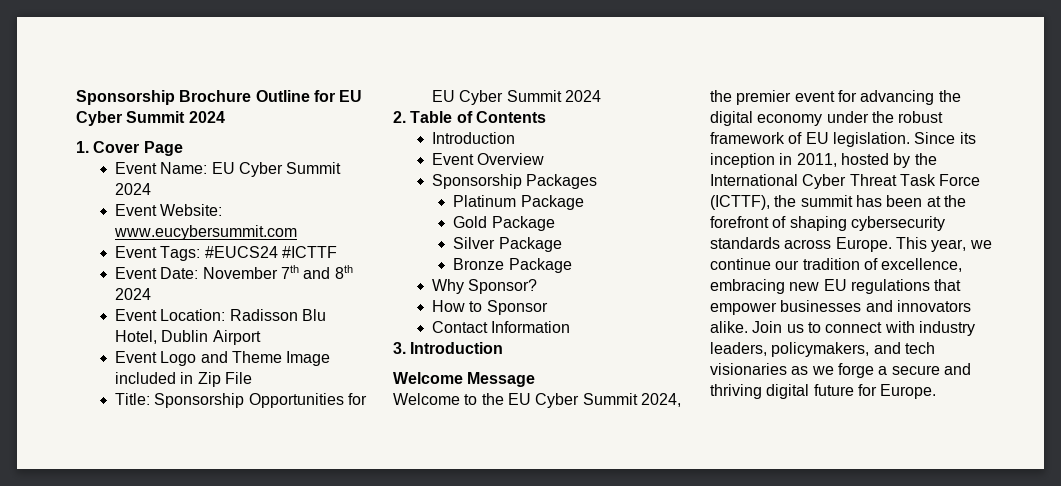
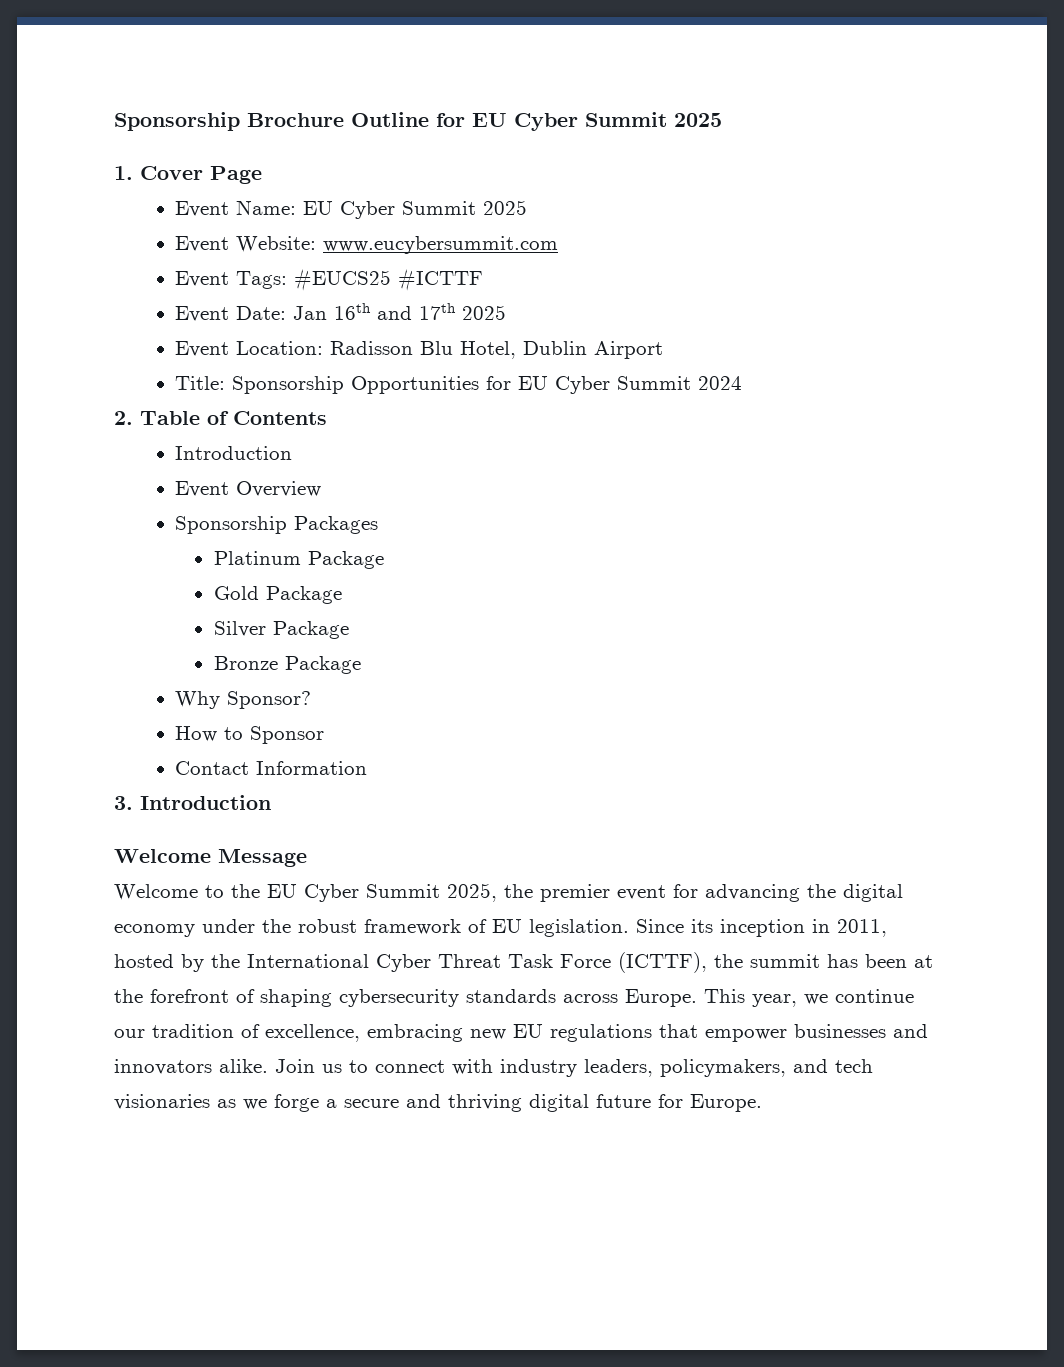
[188,111,225,123] 2024 -> [674,113,722,127] 2025
[114,183,151,195] 2024 -> [483,200,528,215] 2025
[204,246,278,258] #EUCS24 -> [294,268,392,291] #EUCS25
[202,265,353,279] [114,288,151,300] November 7th and 8th 2024 -> [293,303,507,320] Jan 16th and 17th 2025
[114,351,331,366] [114,372,252,387] // Event Logo and Theme Image included in Zip File -> (664, 350) none
[640,393,681,407] 2024, -> [447,883,497,902] 2025,

